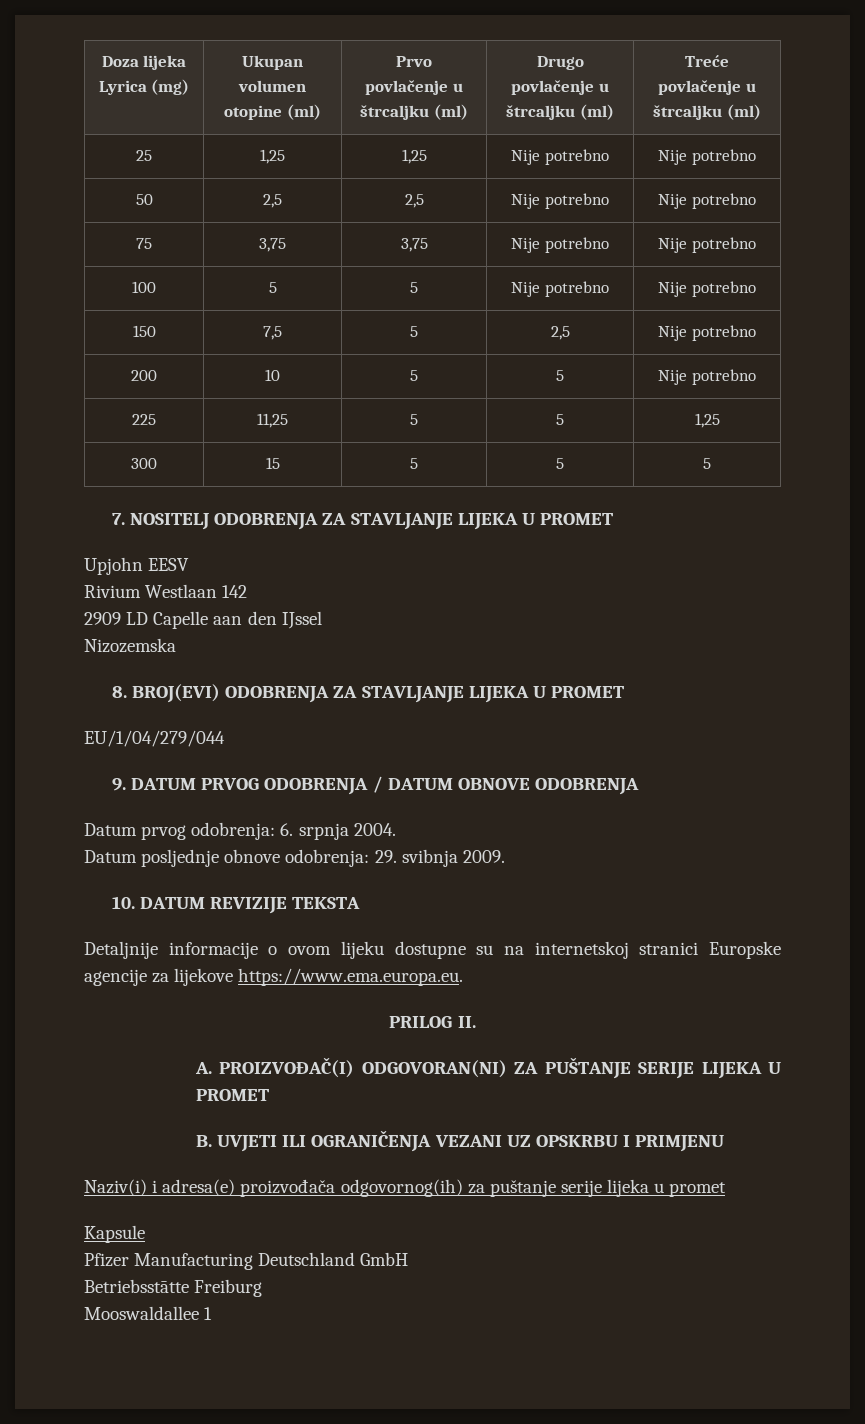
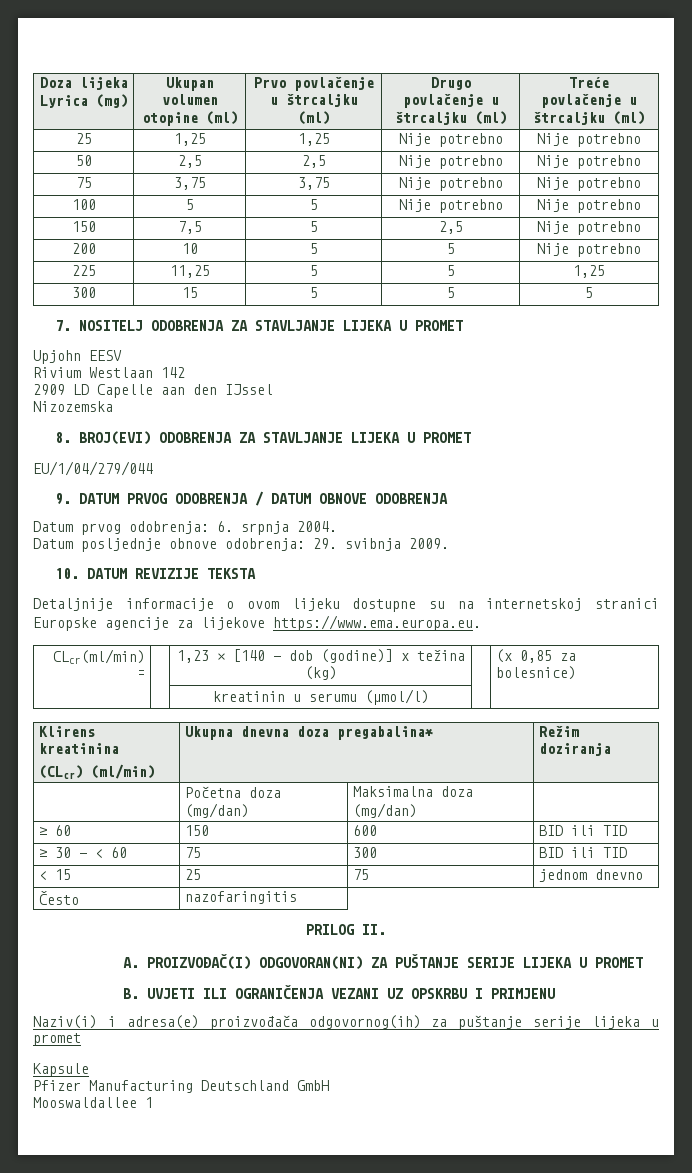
(464, 977) none -> [52,649,145,664] [136,670,145,677] [176,649,465,663] [304,666,337,680] [496,649,577,663] [496,666,577,680] [212,689,429,705] [39,726,96,737] [39,743,120,754] [39,764,156,779] [185,726,434,740] [539,726,580,737] [539,743,612,756] [185,786,282,798] [185,803,250,818] [353,786,474,797] [353,803,418,818] [39,825,72,836] [185,825,210,836] [353,825,378,836] [539,825,628,836] [39,847,128,858] [185,847,202,858] [353,847,378,858] [539,847,628,858] [39,869,72,880] [185,869,202,880] [353,869,370,880] [539,869,644,882] [39,891,80,905] [185,891,298,904] // CLcr(ml/min) = | | 1,23 × [140 - dob (godine)] x težina (kg) | | (x 0,85 za bolesnice) // | | kreatinin u serumu (μmol/l) | | // Klirens kreatinina // (CLcr) (ml/min) | Ukupna dnevna doza pregabalina* | Režim doziranja // | Početna doza (mg/dan) | Maksimalna doza (mg/dan) | // ≥ 60 | 150 | 600 | BID ili TID // ≥ 30 - < 60 | 75 | 300 | BID ili TID // < 15 | 25 | 75 | jednom dnevno // Često | nazofaringitis
[84,1279,263,1297] // Betriebsstātte Freiburg -> (329, 1085) none

